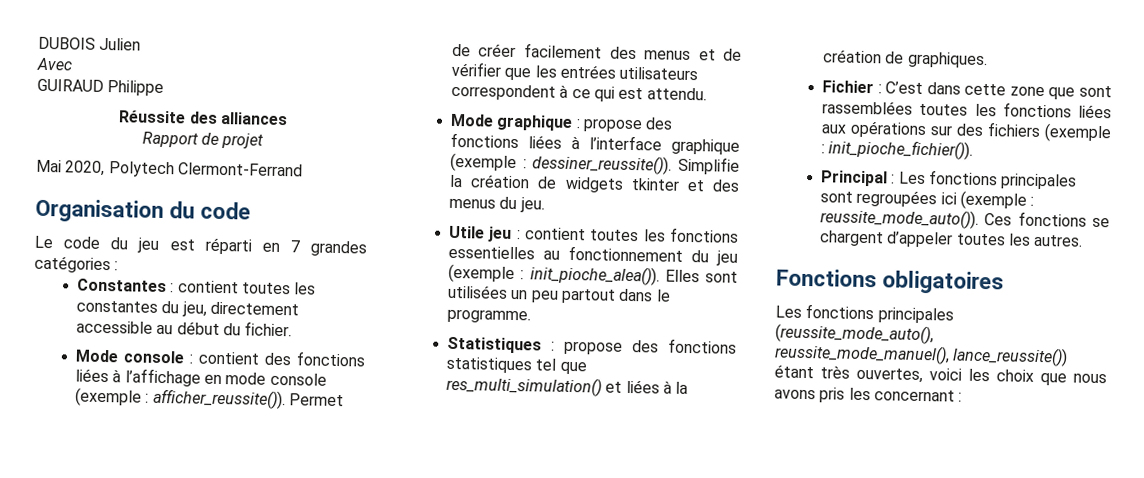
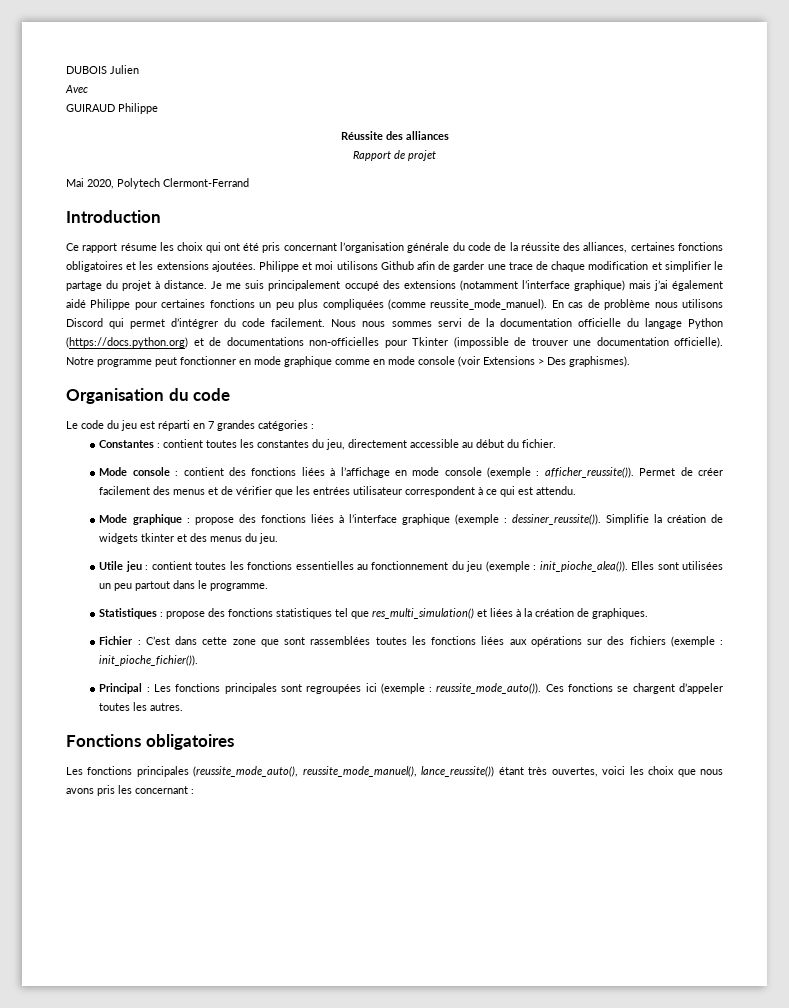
(303, 169) none -> [66,210,161,223] [66,242,723,253] [66,261,723,272] [66,280,723,291] [66,299,723,310] [66,318,723,329] [66,337,723,348] [66,356,630,367] // Introduction // Ce rapport résume les choix qui ont été pris concernant l’organisation générale du code de la réussite des alliances, certaines fonctions obligatoires et les extensions ajoutées. Philippe et moi utilisons Github afin de garder une trace de chaque modification et simplifier le partage du projet à distance. Je me suis principalement occupé des extensions (notamment l’interface graphique) mais j’ai également aidé Philippe pour certaines fonctions un peu plus compliquées (comme reussite_mode_manuel). En cas de problème nous utilisons Discord qui permet d’intégrer du code facilement. Nous nous sommes servi de la documentation officielle du langage Python (https://docs.python.org) et de documentations non-officielles pour Tkinter (impossible de trouver une documentation officielle). Notre programme peut fonctionner en mode graphique comme en mode console (voir Extensions > Des graphismes).
[619,66,699,81] utilisateurs -> [353,486,403,495] utilisateur

